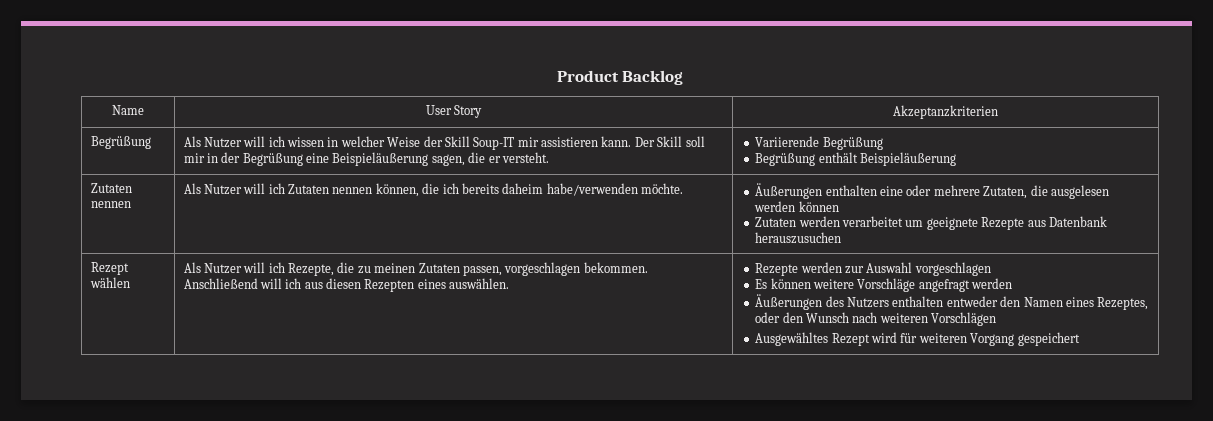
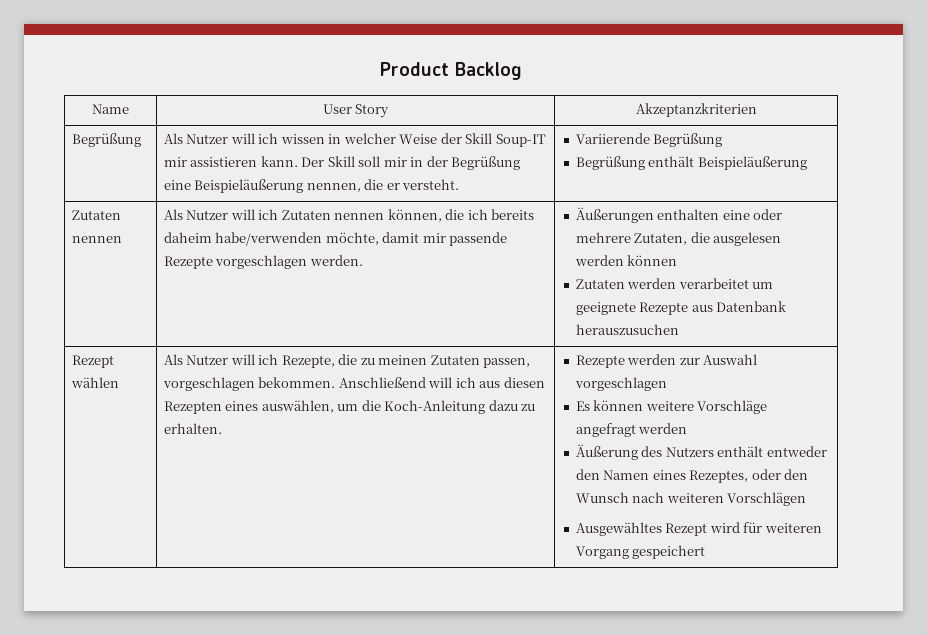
[431,154,465,166] sagen, -> [306,183,361,192] nennen,
[641,183,684,194] möchte. -> [325,232,508,246] [163,255,363,269] möchte, damit mir passende Rezepte vorgeschlagen werden.
[449,278,510,289] auswählen. -> [261,400,536,414] [163,423,222,434] auswählen, um die Koch-Anleitung dazu zu erhalten.
[755,294,823,310] Äußerungen -> [575,444,638,460] Äußerung
[892,296,944,307] enthalten -> [717,446,764,457] enthält

